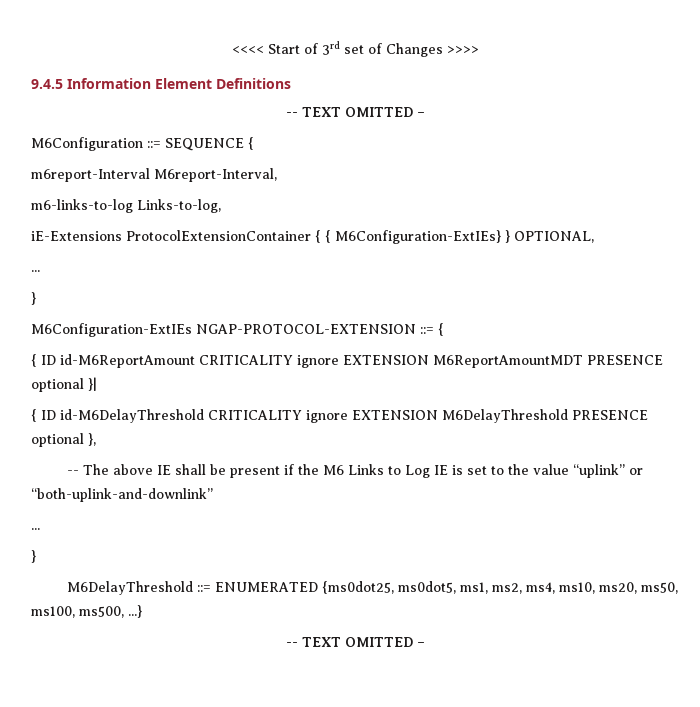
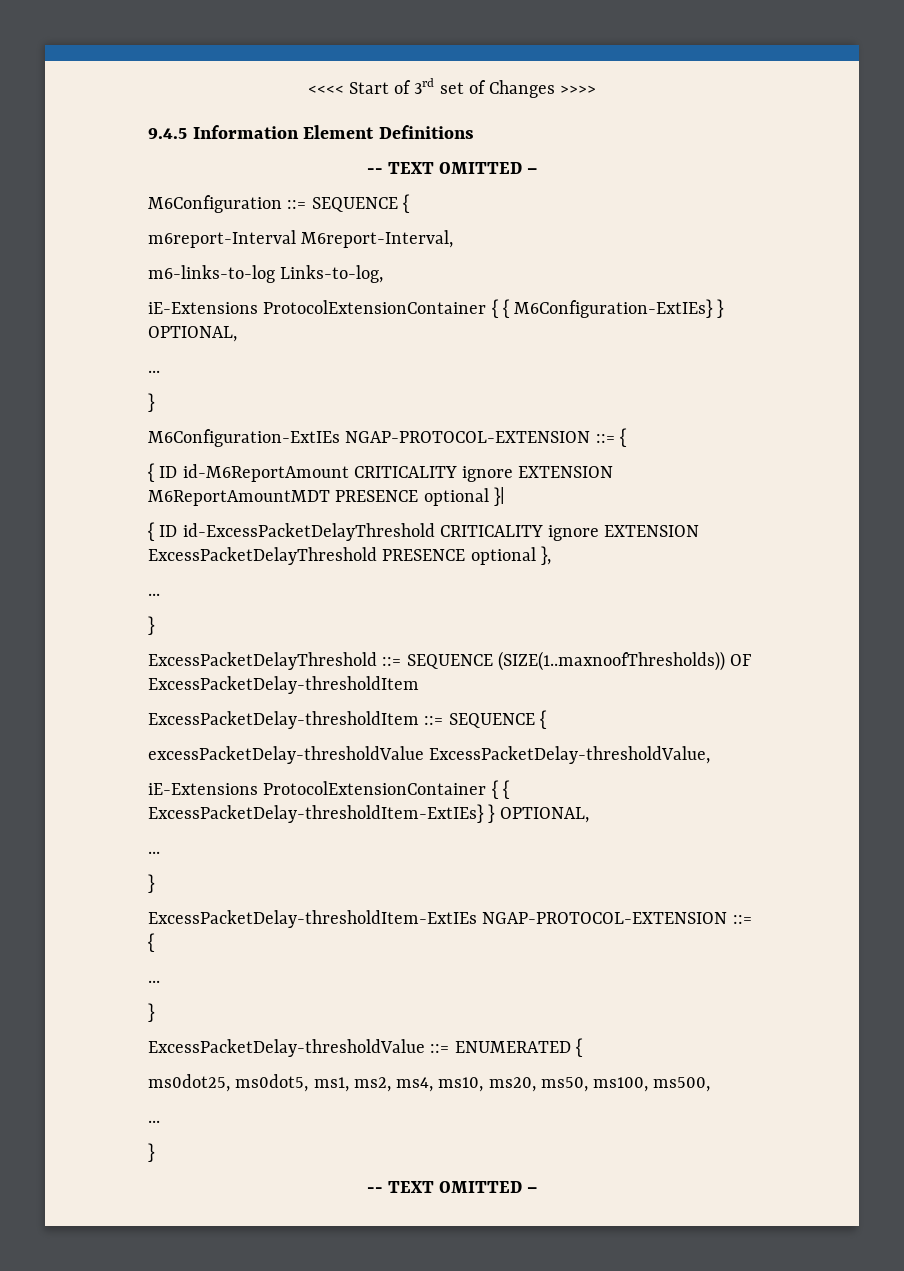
[60,409,568,423] id-M6DelayThreshold CRITICALITY ignore EXTENSION M6DelayThreshold -> [182,523,700,541] [148,547,377,565] id-ExcessPacketDelayThreshold CRITICALITY ignore EXTENSION ExcessPacketDelayThreshold
[66,464,643,478] [31,488,213,502] [31,528,40,530] [31,550,36,563] [66,581,394,595] -- The above IE shall be present if the M6 Links to Log IE is set to the value “uplink” or “both-uplink-and-downlink” // ... // } // M6DelayThreshold ::= ENUMERATED {ms0dot25, -> [148,593,160,596] [148,616,155,635] [148,651,752,671] [148,676,419,694] [148,710,547,729] [148,746,711,764] [148,780,510,799] [148,804,589,823] [148,851,160,854] [148,874,155,893] [148,910,752,928] [148,933,155,952] [148,980,160,983] [148,1003,155,1022] [148,1038,583,1057] [148,1074,230,1092] ... // } // ExcessPacketDelayThreshold ::= SEQUENCE (SIZE(1..maxnoofThresholds)) OF ExcessPacketDelay-thresholdItem // ExcessPacketDelay-thresholdItem ::= SEQUENCE { // excessPacketDelay-thresholdValue ExcessPacketDelay-thresholdValue, // iE-Extensions ProtocolExtensionContainer { { ExcessPacketDelay-thresholdItem-ExtIEs} } OPTIONAL, // ... // } // ExcessPacketDelay-thresholdItem-ExtIEs NGAP-PROTOCOL-EXTENSION ::= { // ... // } // ExcessPacketDelay-thresholdValue ::= ENUMERATED { // ms0dot25,
[128,605,142,618] ...} -> [148,1120,160,1123] [148,1143,155,1162] // ... // }

